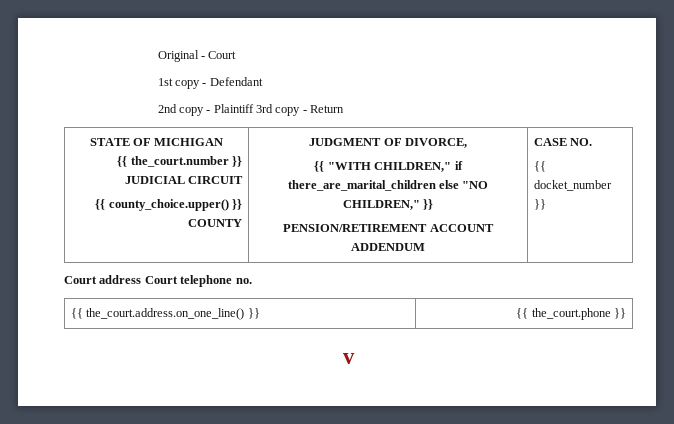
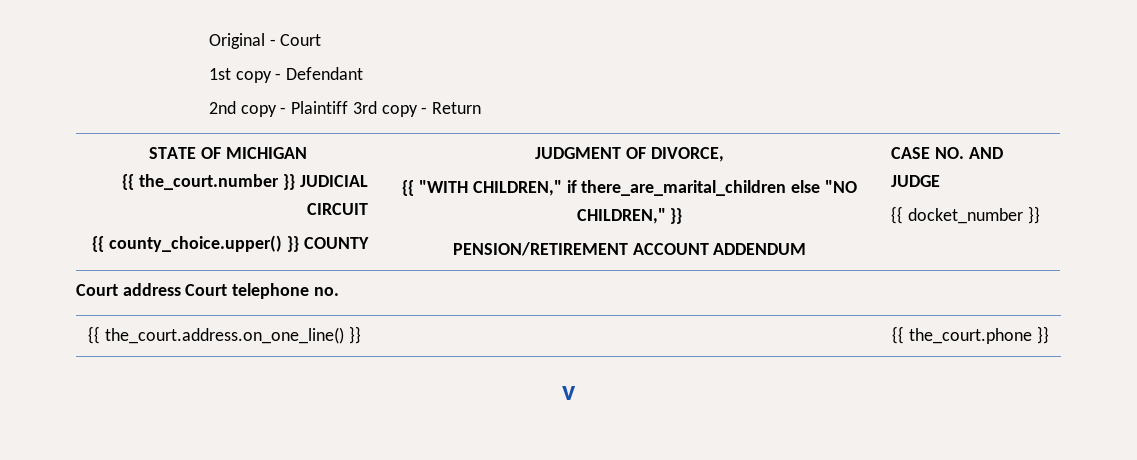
(593, 142) none -> [968,147,1003,159] [891,175,941,187] AND JUDGE

